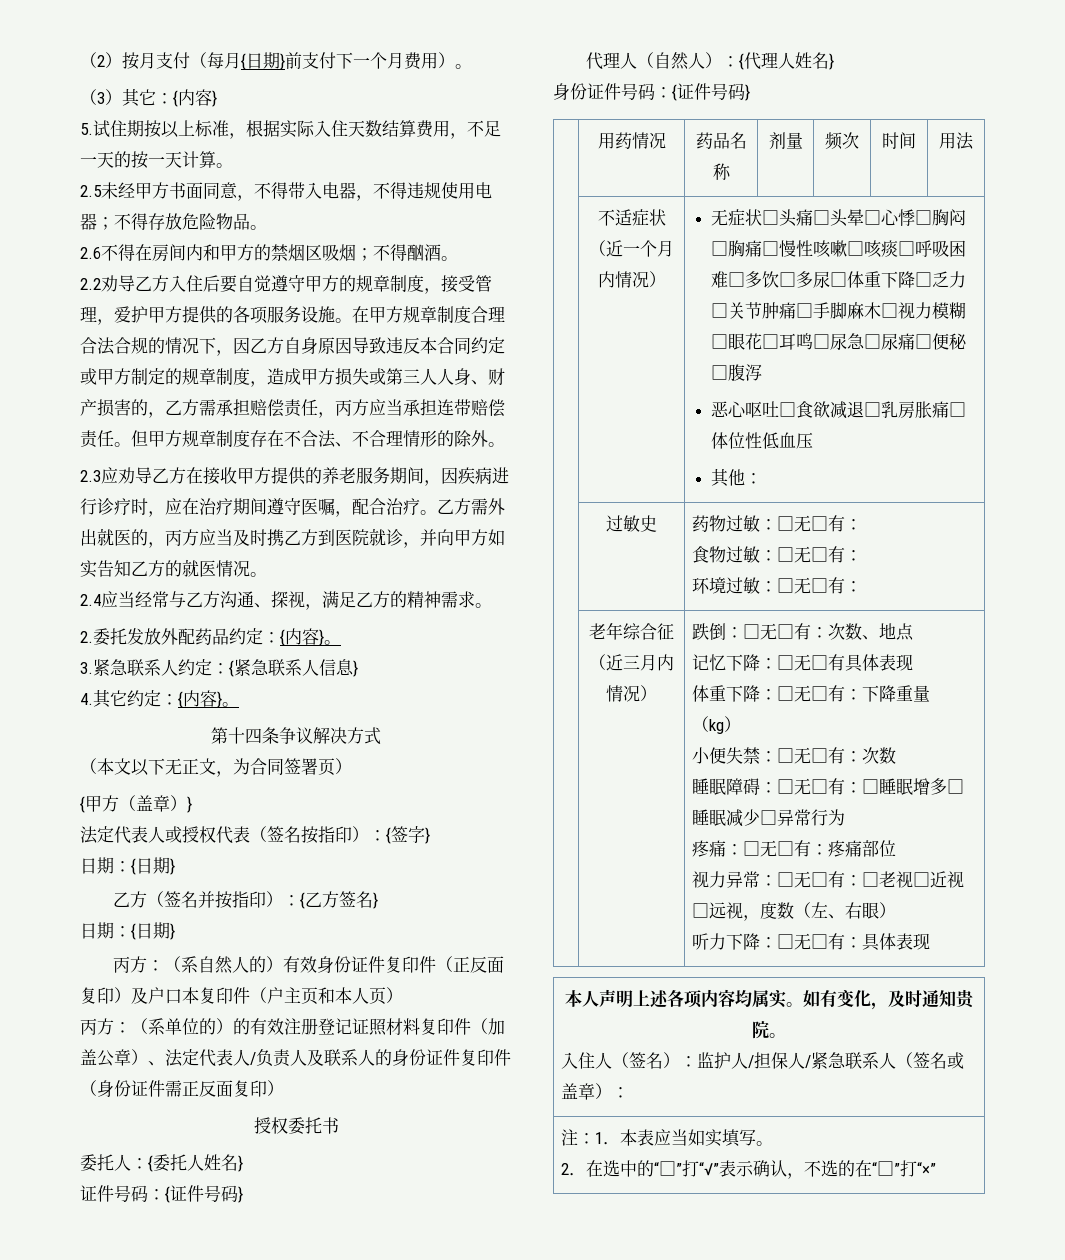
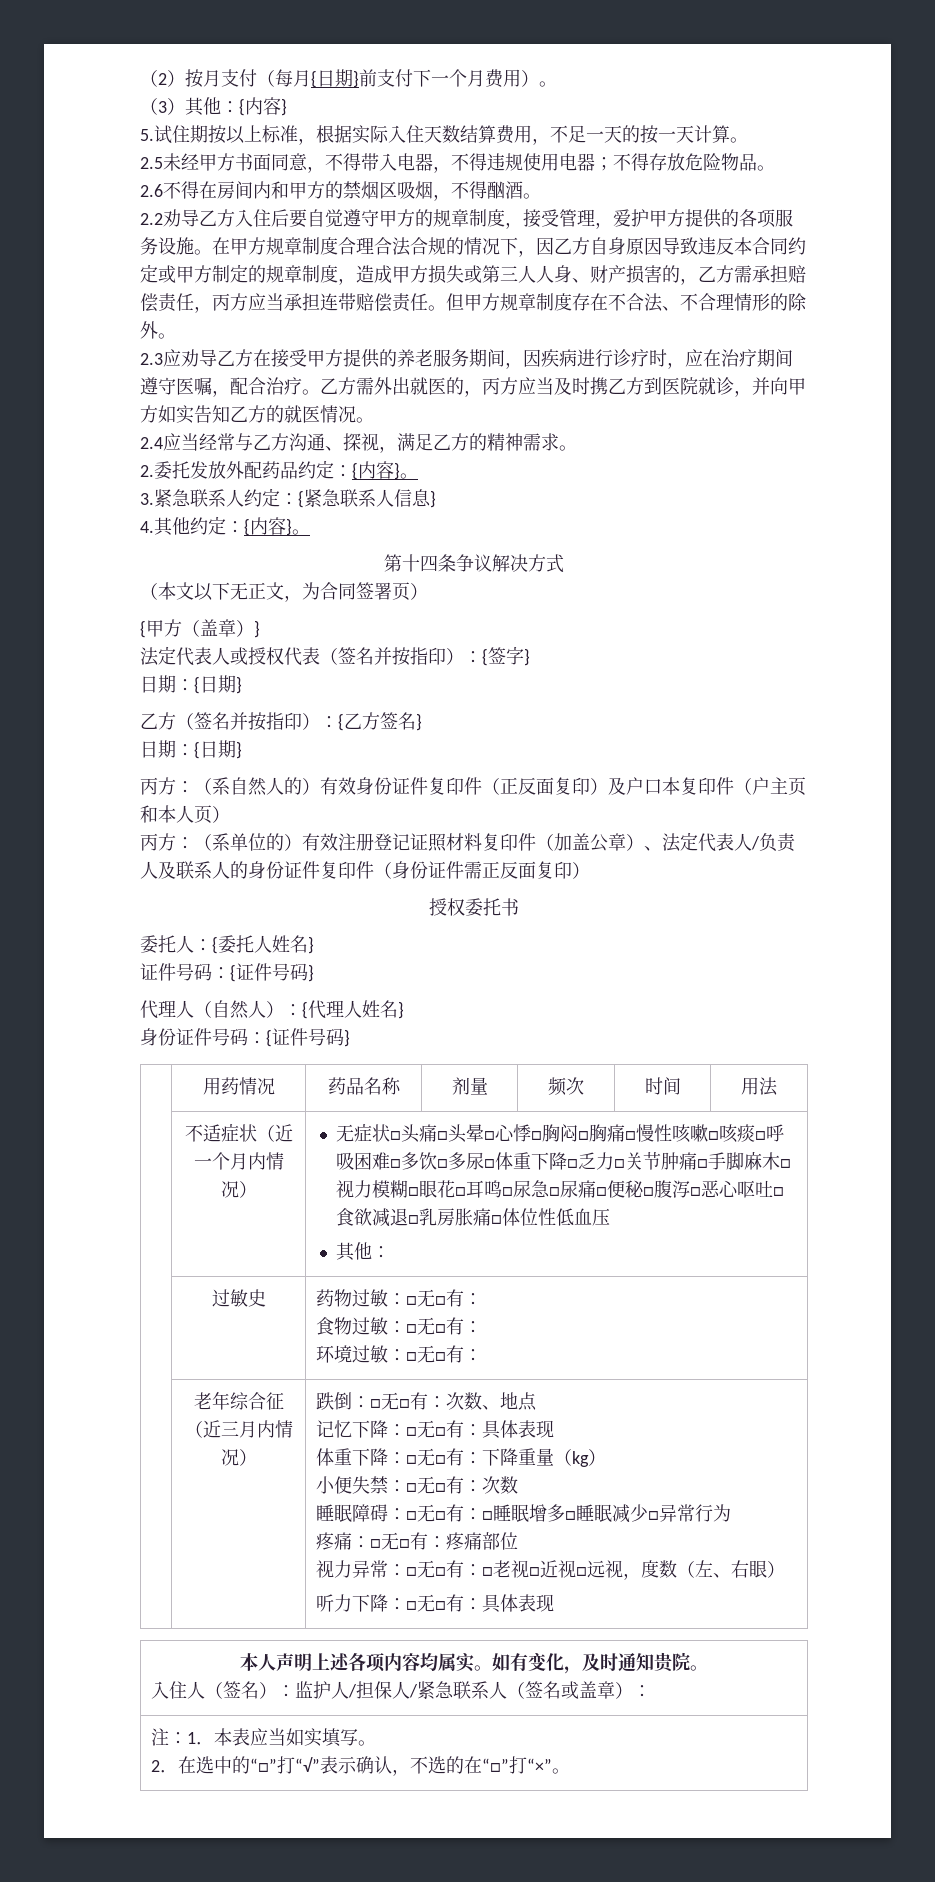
[139,89,156,106] 它 -> [203,97,221,115] 他
[356,248,373,261] ； -> [433,194,451,201] ，
[220,467,237,484] 收 -> [289,349,307,367] 受
[110,690,127,707] 它 -> [172,517,190,535] 他
(301, 834) none -> [374,647,392,665] 并
[233,1018,250,1035] 的 -> (302, 842) none
(762, 372) // -> [690,1187,702,1196] □
(846, 662) none -> [464,1424,483,1436] ：
(937, 1168) none -> [552,1768,571,1774] 。

